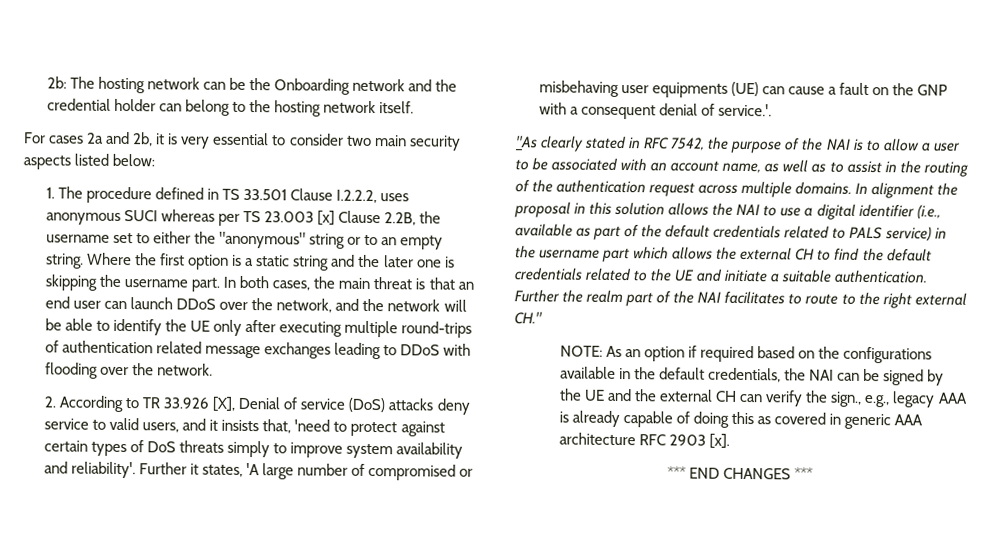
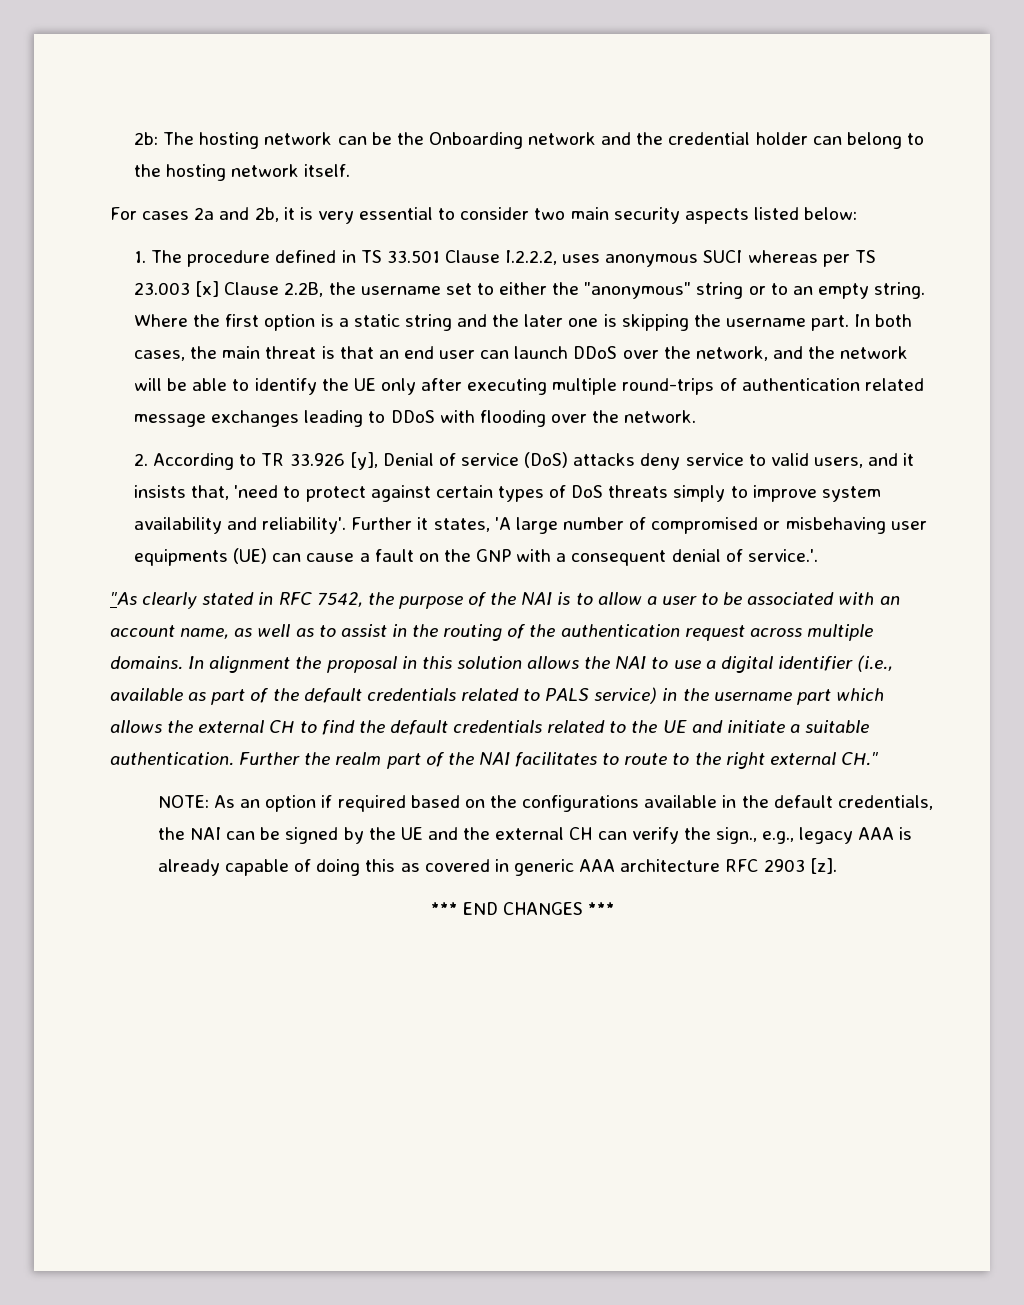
[212,396,236,412] [X], -> [349,452,378,470] [y],
[709,433,731,449] [x]. -> [809,858,837,874] [z].

